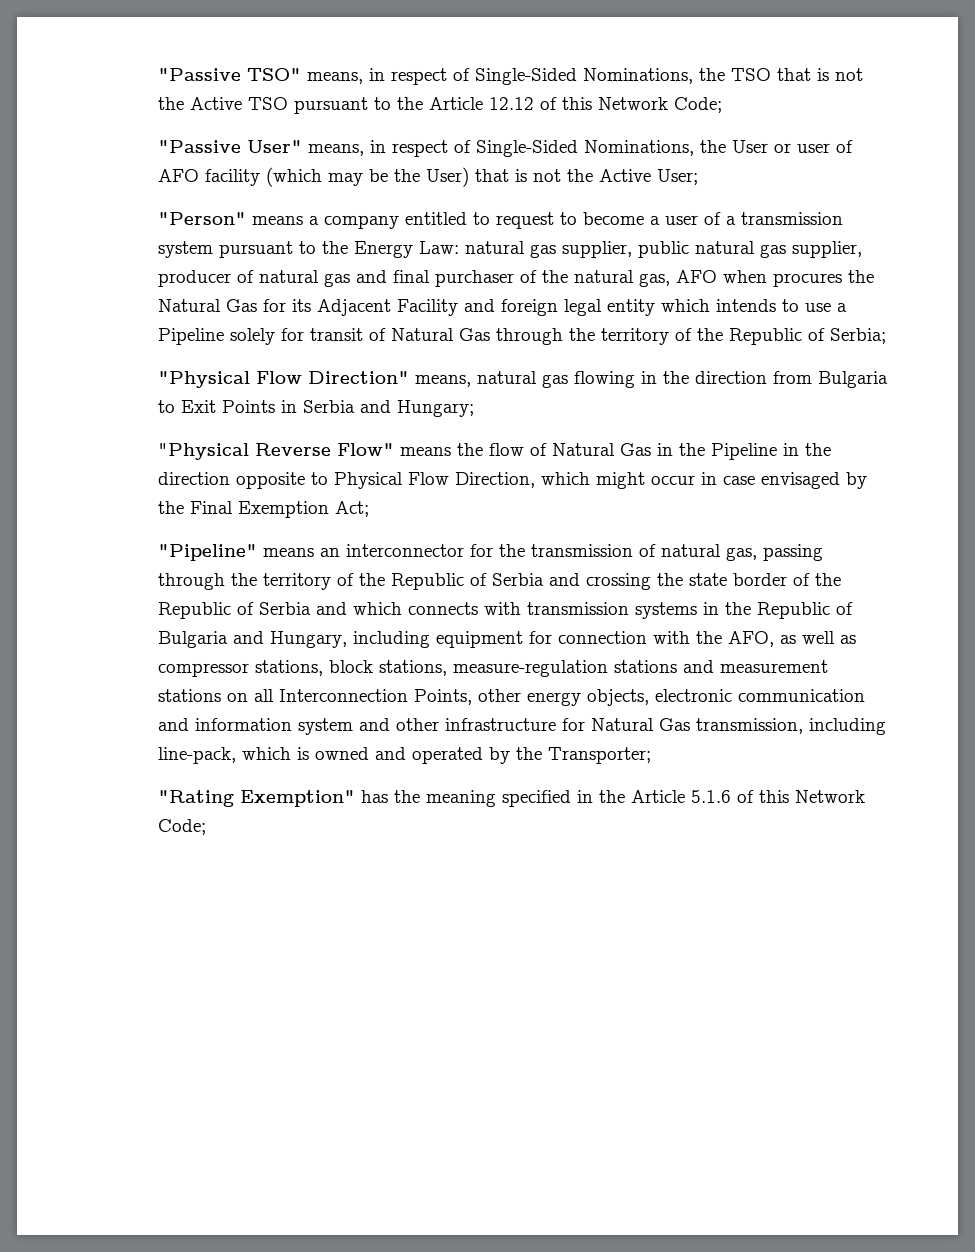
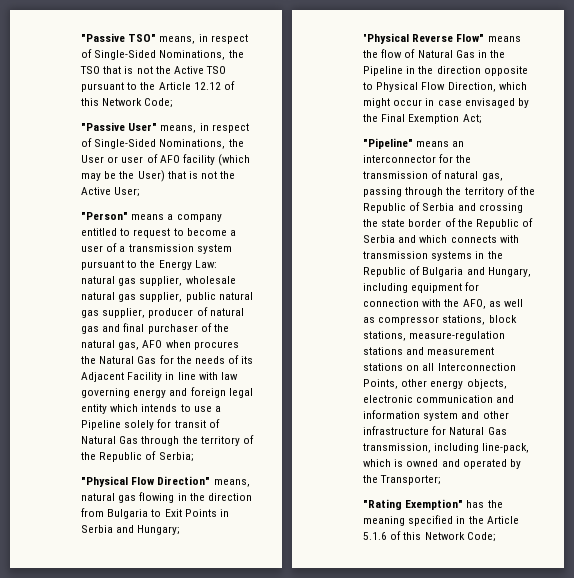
(633, 249) none -> [185,276,236,284] [81,292,183,302] wholesale natural gas supplier,
[292,299,459,316] its Adjacent Facility -> [176,355,253,364] [81,372,238,382] [81,388,167,398] the needs of its Adjacent Facility in line with law governing energy

